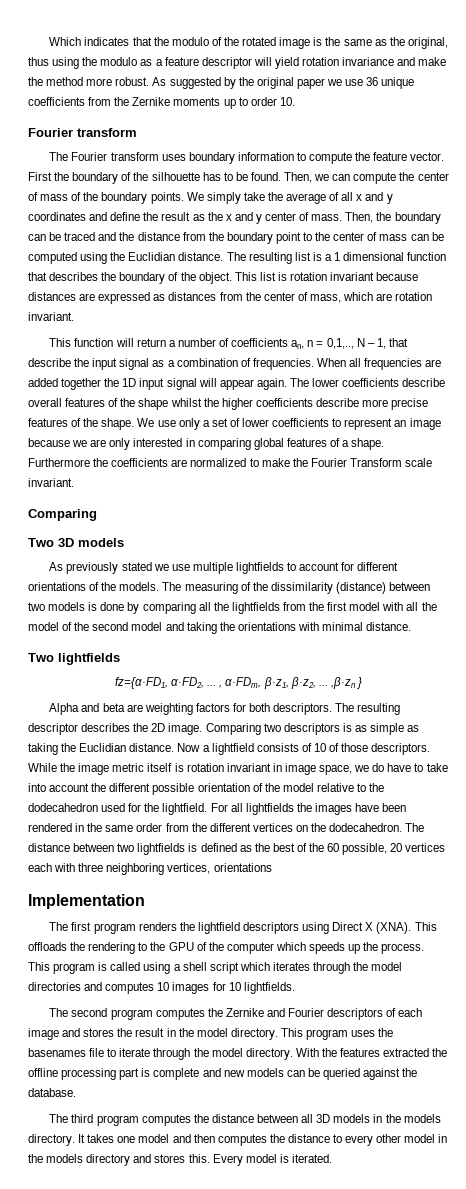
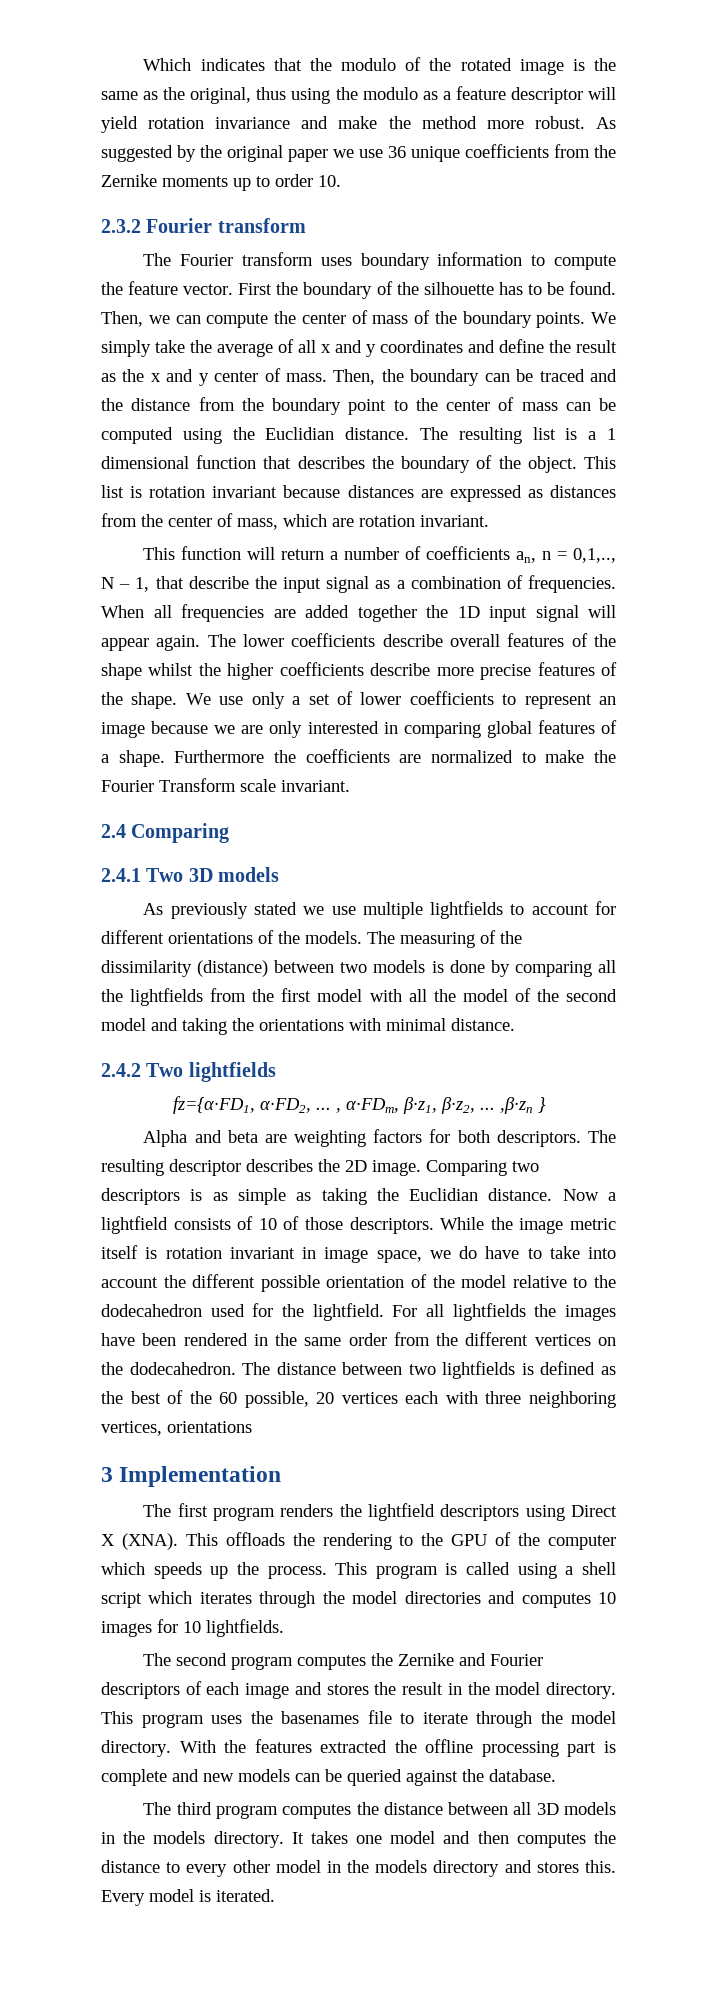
(295, 101) none -> [101,219,141,233] 2.3.2
(74, 482) none -> [101,824,126,838] 2.4
(97, 515) none -> [101,868,141,882] 2.4.1
(412, 626) none -> [101,1063,141,1077] 2.4.2
(272, 867) none -> [101,1467,113,1482] 3

